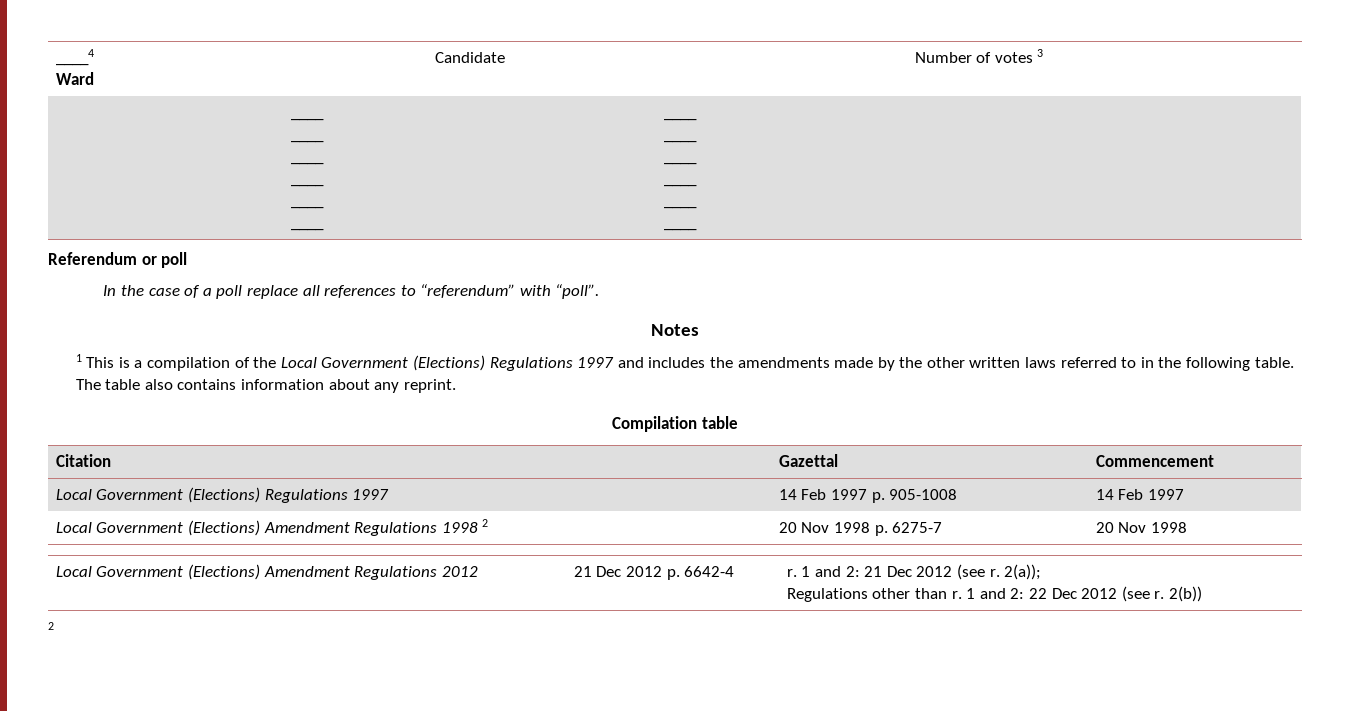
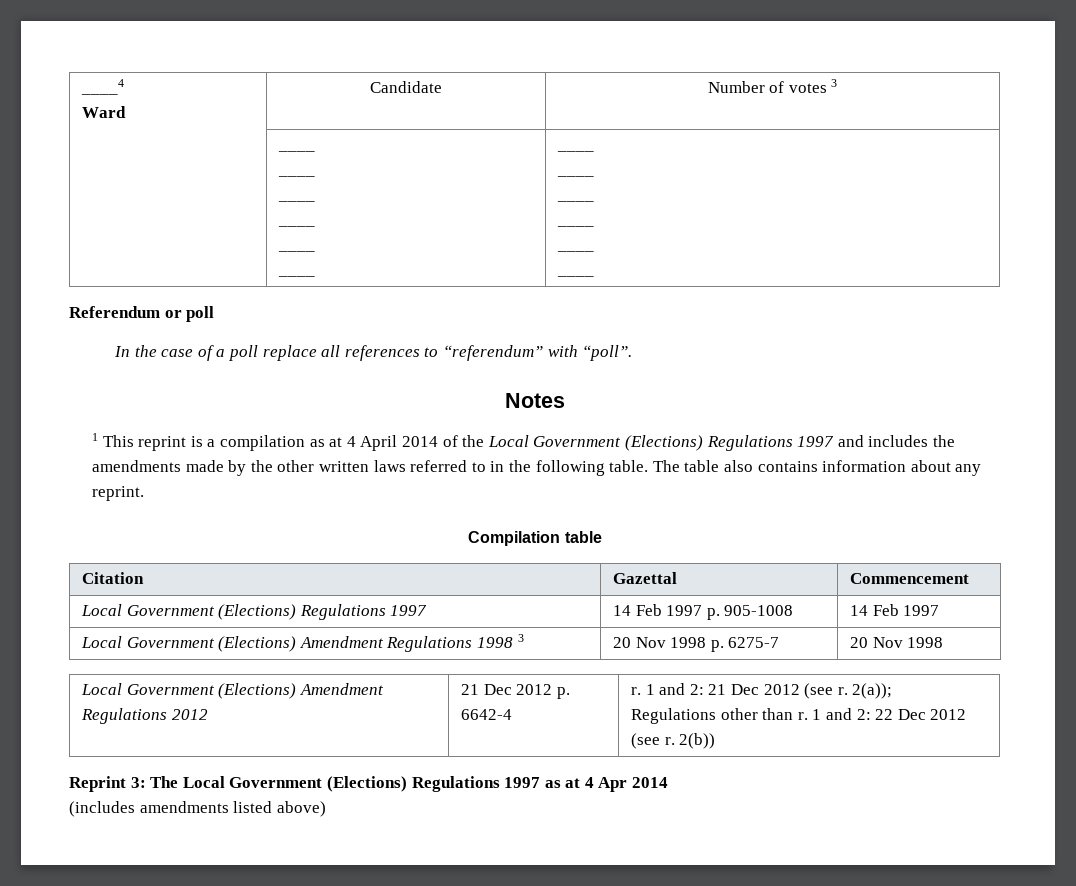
(115, 362) none -> [138,436,187,451] reprint
(231, 364) none -> [309,435,438,451] as at 4 April 2014
[482,519,489,527] 2 -> [517,634,524,642] 3
[48,622,54,630] 2 -> [69,776,669,792] [69,801,326,817] Reprint 3: The Local Government (Elections) Regulations 1997 as at 4 Apr 2014 // (includes amendments listed above)

